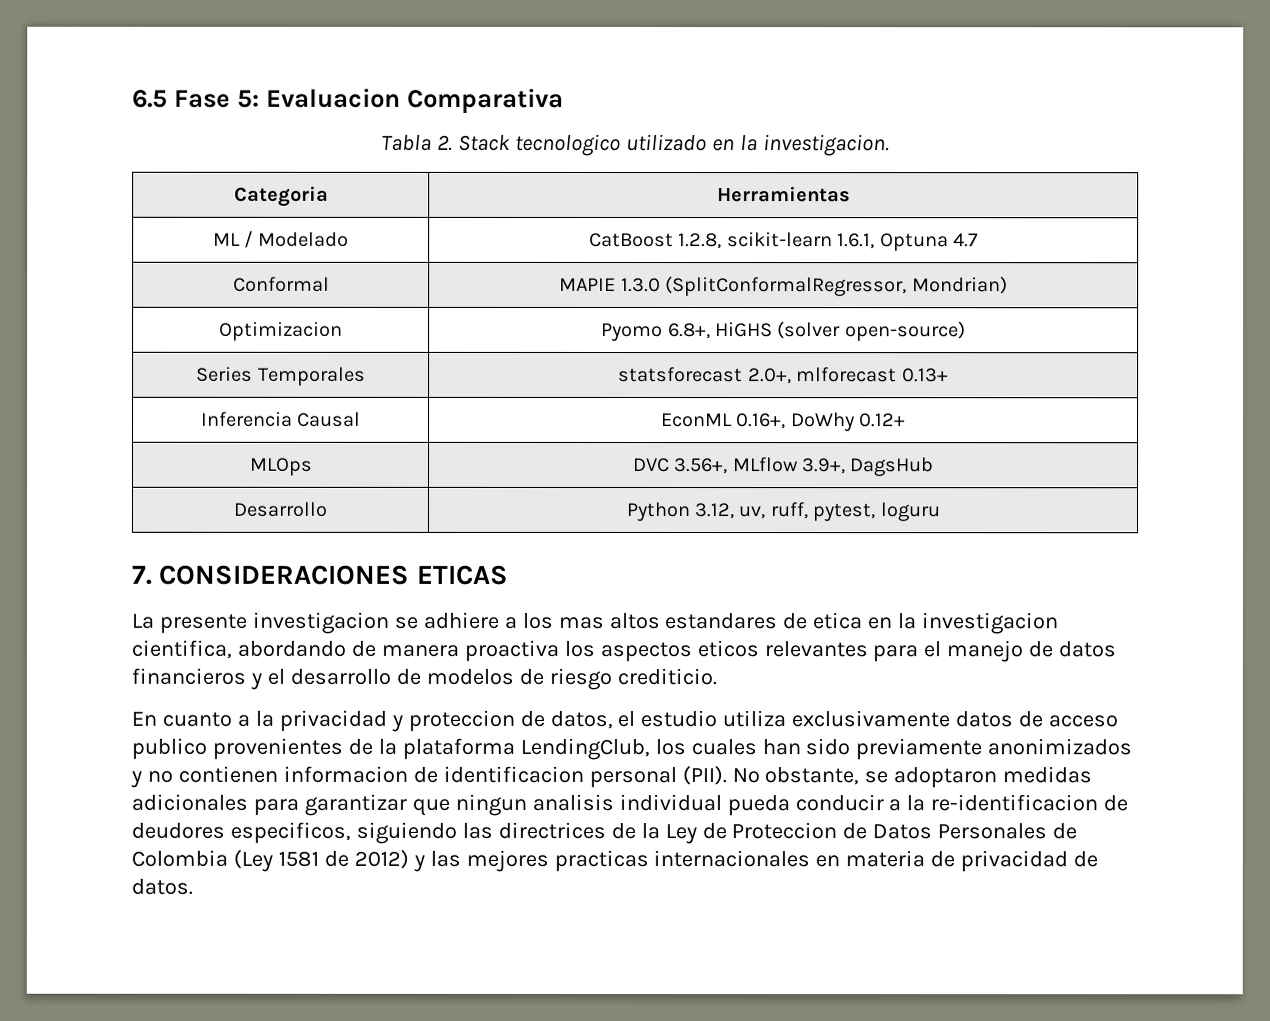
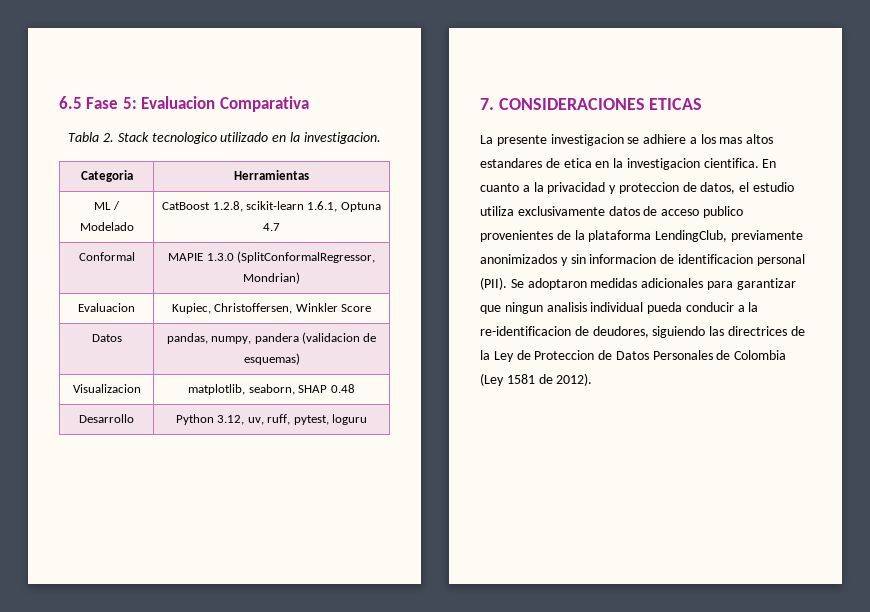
[219,321,343,341] [601,321,966,342] [196,366,366,386] [618,366,949,385] [200,411,362,427] [660,412,907,432] [249,457,313,476] [632,457,935,477] Optimizacion | Pyomo 6.8+, HiGHS (solver open-source) // Series Temporales | statsforecast 2.0+, mlforecast 0.13+ // Inferencia Causal | EconML 0.16+, DoWhy 0.12+ // MLOps | DVC 3.56+, MLflow 3.9+, DagsHub -> [78,303,135,312] [171,303,372,314] [91,334,122,342] [166,332,377,344] [243,353,300,365] [72,384,141,393] [188,384,355,395] Evaluacion | Kupiec, Christoffersen, Winkler Score // Datos | pandas, numpy, pandera (validacion de esquemas) // Visualizacion | matplotlib, seaborn, SHAP 0.48
[131,639,1117,663] [131,667,717,690] cientifica, abordando de manera proactiva los aspectos eticos relevantes para el manejo de datos financieros y el desarrollo de modelos de riesgo crediticio. // -> [703,158,759,168] cientifica.
[654,738,851,756] los cuales han sido -> (728, 236) none
[146,765,278,783] no contienen -> [570,254,586,264] sin
[731,767,889,786] No obstante, se -> [510,279,524,288] Se
[131,821,351,844] deudores especificos, -> [592,326,649,338] deudores,
[353,849,1099,873] [131,878,193,895] 2012) y las mejores practicas internacionales en materia de privacidad de datos. -> [556,373,593,386] 2012).

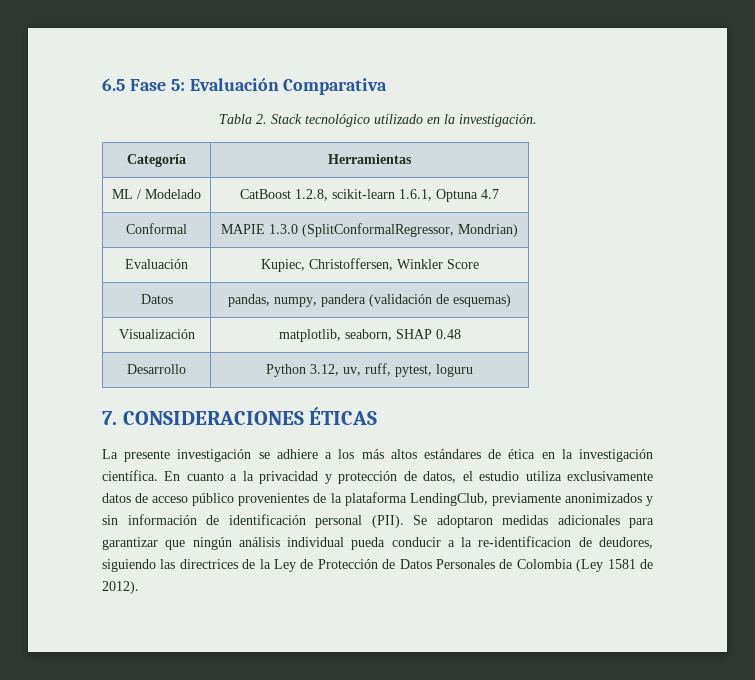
[141,96,216,109] Evaluacion -> [189,78,279,91] Evaluación
[151,132,217,144] tecnologico -> [304,114,370,127] tecnológico
[303,132,381,144] [80,170,133,182] investigacion. // Categoria -> [458,114,537,127] [127,154,186,167] investigación. // Categoría
[78,303,135,312] Evaluacion -> [125,259,188,269] Evaluación
[301,332,360,344] (validacion -> [369,294,432,307] (validación
[72,384,141,393] Visualizacion -> [118,329,195,339] Visualización
[649,98,703,110] ETICAS -> [309,407,378,425] ÉTICAS
[550,134,624,146] investigacion -> [177,449,252,462] investigación
[719,134,774,144] [480,158,759,170] mas altos estandares de etica en la investigacion cientifica. -> [361,449,654,462] [102,470,158,481] más altos estándares de ética en la investigación científica.
[618,182,679,194] proteccion -> [338,471,398,484] protección
[702,206,743,218] publico -> [192,493,235,506] público
[589,254,753,264] informacion de identificacion -> [127,514,306,525] información de identificación
[504,302,587,314] ningun analisis -> [192,537,280,550] ningún análisis
[534,350,595,360] Proteccion -> [317,559,378,569] Protección

